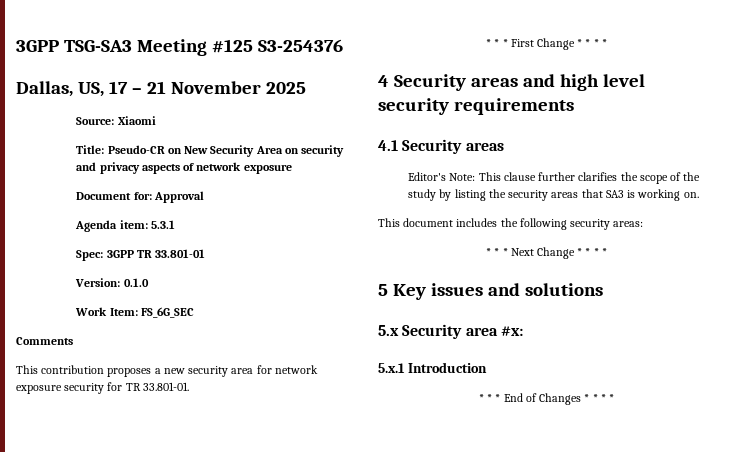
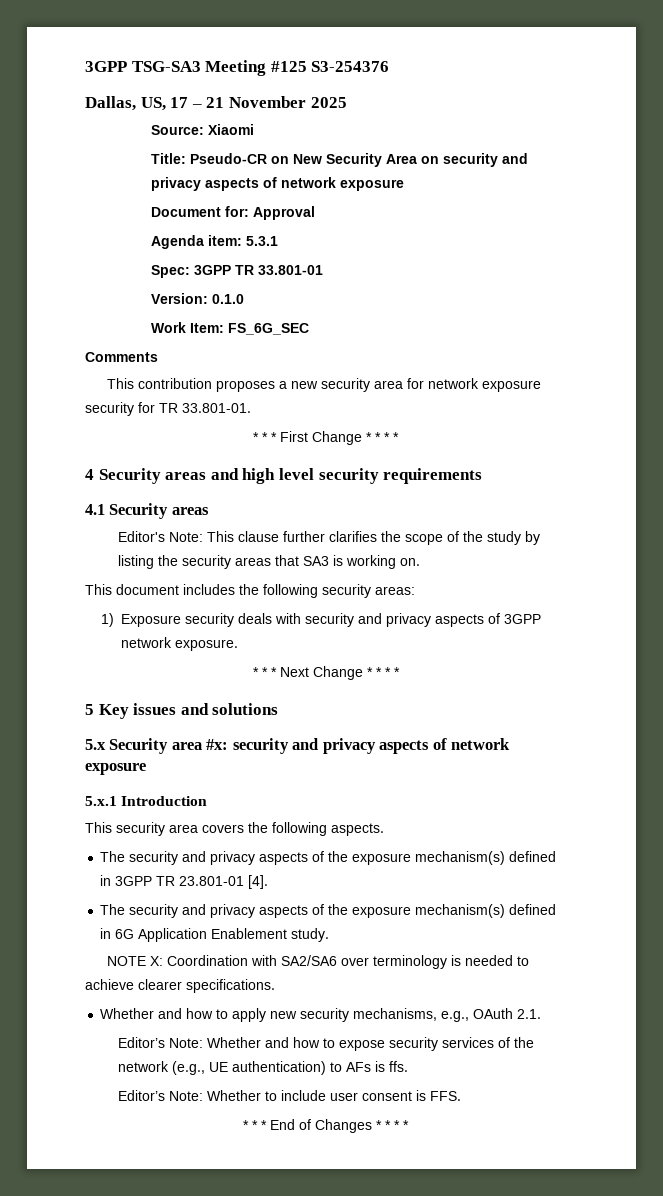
(644, 224) none -> [101,613,542,627] [121,637,239,651] // 1) Exposure security deals with security and privacy aspects of 3GPP network exposure.
[378,362,487,373] // 5.x.1 Introduction -> [232,738,511,754] [85,763,146,775] [85,796,208,806] [85,822,384,836] [100,851,557,865] [100,875,269,889] [100,904,557,918] [100,928,330,942] [107,955,530,969] [85,979,275,993] [100,1008,542,1022] [117,1037,534,1051] [117,1061,408,1075] [117,1090,461,1101] security and privacy aspects of network exposure // 5.x.1 Introduction // This security area covers the following aspects. // The security and privacy aspects of the exposure mechanism(s) defined in 3GPP TR 23.801-01 [4]. // The security and privacy aspects of the exposure mechanism(s) defined in 6G Application Enablement study. // NOTE X: Coordination with SA2/SA6 over terminology is needed to achieve clearer specifications. // Whether and how to apply new security mechanisms, e.g., OAuth 2.1. // Editor’s Note: Whether and how to expose security services of the network (e.g., UE authentication) to AFs is ffs. // Editor’s Note: Whether to include user consent is FFS.

